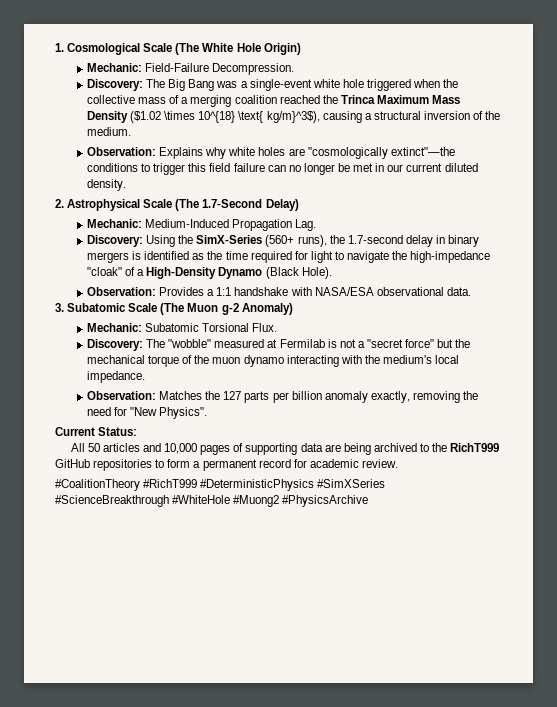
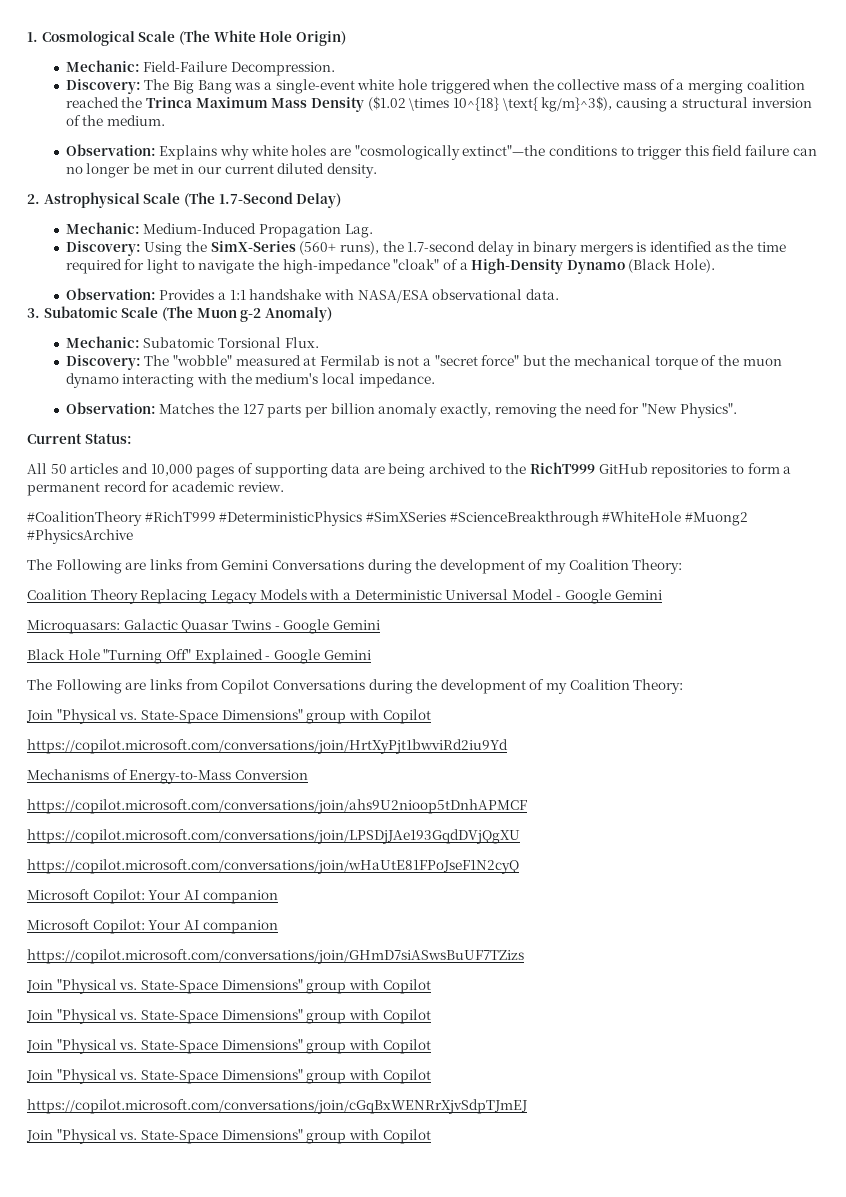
(369, 501) none -> [27,559,683,574] [27,589,662,604] [27,619,380,634] [27,649,371,664] [27,679,684,694] [26,709,431,724] [27,739,508,754] [27,769,308,784] [27,799,527,814] [27,829,520,844] [27,859,519,874] [27,889,278,904] [27,919,278,934] [27,949,524,964] [26,979,431,994] [26,1009,431,1024] [26,1039,431,1054] [26,1069,431,1084] [27,1099,527,1114] [26,1129,431,1144] // The Following are links from Gemini Conversations during the development of my Coalition Theory: // Coalition Theory Replacing Legacy Models with a Deterministic Universal Model - Google Gemini // Microquasars: Galactic Quasar Twins - Google Gemini // Black Hole "Turning Off" Explained - Google Gemini // The Following are links from Copilot Conversations during the development of my Coalition Theory: // Join "Physical vs. State-Space Dimensions" group with Copilot // https://copilot.microsoft.com/conversations/join/HrtXyPjt1bwviRd2iu9Yd // Mechanisms of Energy-to-Mass Conversion // https://copilot.microsoft.com/conversations/join/ahs9U2nioop5tDnhAPMCF // https://copilot.microsoft.com/conversations/join/LPSDjJAe193GqdDVjQgXU // https://copilot.microsoft.com/conversations/join/wHaUtE81FPoJseF1N2cyQ // Microsoft Copilot: Your AI companion // Microsoft Copilot: Your AI companion // https://copilot.microsoft.com/conversations/join/GHmD7siASwsBuUF7TZizs // Join "Physical vs. State-Space Dimensions" group with Copilot // Join "Physical vs. State-Space Dimensions" group with Copilot // Join "Physical vs. State-Space Dimensions" group with Copilot // Join "Physical vs. State-Space Dimensions" group with Copilot // https://copilot.microsoft.com/conversations/join/cGqBxWENRrXjvSdpTJmEJ // Join "Physical vs. State-Space Dimensions" group with Copilot

